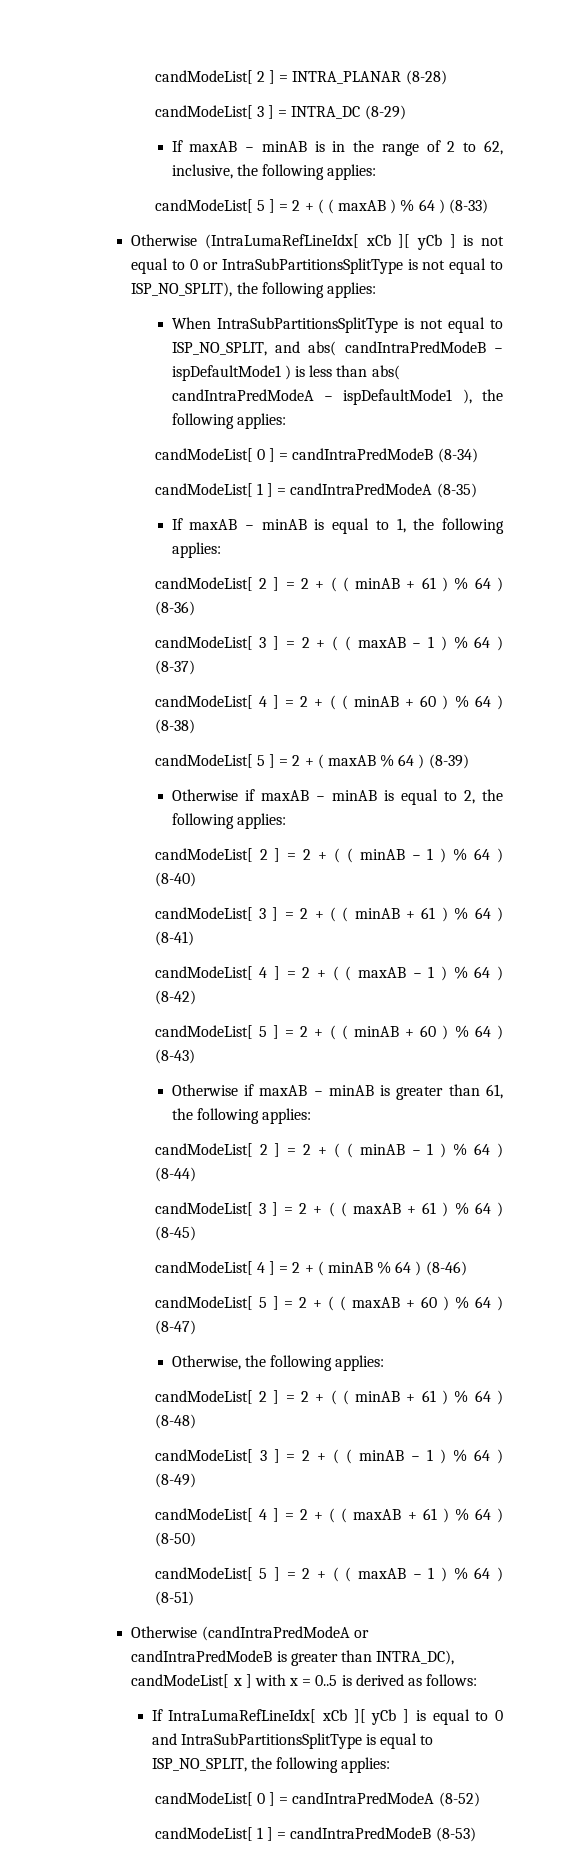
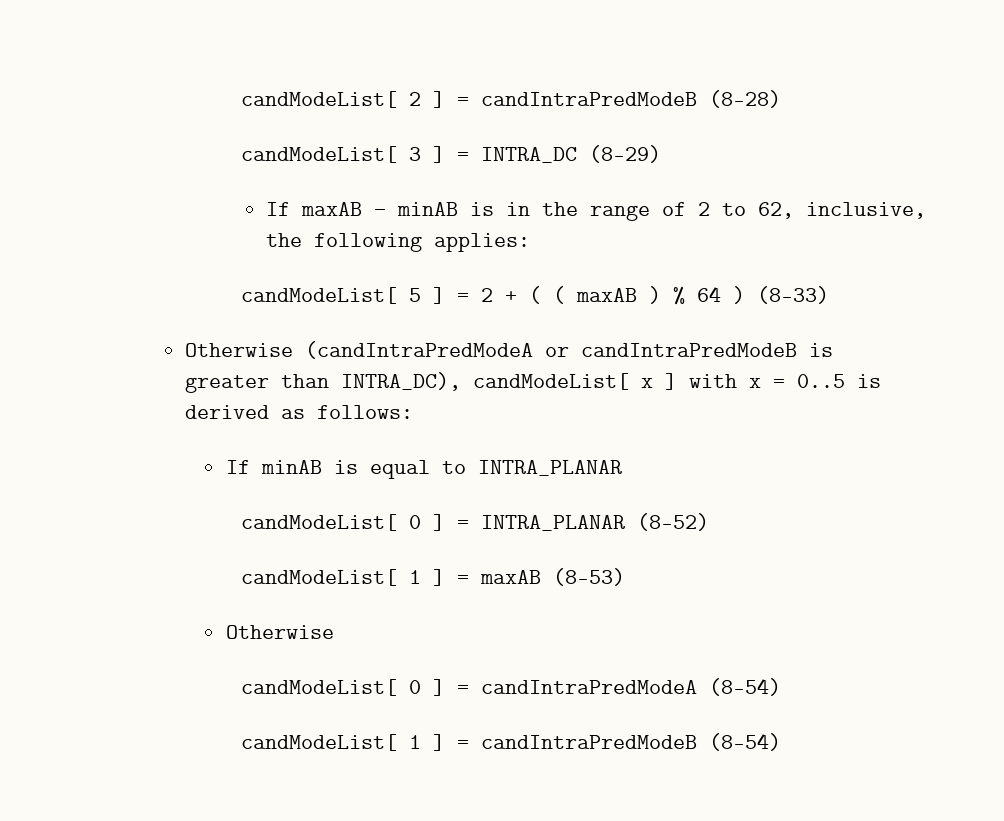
[154,70,402,84] candModeList[ 2 ] = INTRA_PLANAR -> [241,91,698,108] candModeList[ 2 ] = candIntraPredModeB
[131,234,504,250] [131,258,503,274] [131,282,376,298] [171,317,504,333] [171,341,503,356] [171,365,400,381] [171,389,503,405] [171,413,286,429] [154,448,478,463] [154,483,477,498] [171,518,504,534] [171,542,221,558] [154,577,503,592] [154,601,195,616] [154,636,503,651] [154,660,195,675] [154,695,504,710] [154,719,195,734] [154,754,469,769] [171,789,504,805] [171,813,286,829] [154,848,504,863] [154,872,196,887] [154,907,504,922] [154,931,194,946] [154,966,504,981] [154,990,196,1005] [154,1025,504,1040] [154,1049,195,1064] [171,1084,504,1100] [171,1108,312,1124] [154,1143,504,1158] [154,1167,196,1182] [154,1202,504,1217] [154,1226,196,1241] [154,1261,467,1276] [154,1296,503,1311] [154,1320,196,1335] [171,1355,385,1371] [154,1390,503,1405] [154,1414,196,1429] [154,1449,503,1464] [154,1473,196,1488] [154,1508,504,1523] [154,1532,196,1547] [154,1567,504,1582] [154,1591,194,1606] // Otherwise (IntraLumaRefLineIdx[ xCb ][ yCb ] is not equal to 0 or IntraSubPartitionsSplitType is not equal to ISP_NO_SPLIT), the following applies: // When IntraSubPartitionsSplitType is not equal to ISP_NO_SPLIT, and abs( candIntraPredModeB − ispDefaultMode1 ) is less than abs( candIntraPredModeA − ispDefaultMode1 ), the following applies: // candModeList[ 0 ] = candIntraPredModeB (8-34) // candModeList[ 1 ] = candIntraPredModeA (8-35) // If maxAB − minAB is equal to 1, the following applies: // candModeList[ 2 ] = 2 + ( ( minAB + 61 ) % 64 ) (8-36) // candModeList[ 3 ] = 2 + ( ( maxAB − 1 ) % 64 ) (8-37) // candModeList[ 4 ] = 2 + ( ( minAB + 60 ) % 64 ) (8-38) // candModeList[ 5 ] = 2 + ( maxAB % 64 ) (8-39) // Otherwise if maxAB − minAB is equal to 2, the following applies: // candModeList[ 2 ] = 2 + ( ( minAB − 1 ) % 64 ) (8-40) // candModeList[ 3 ] = 2 + ( ( minAB + 61 ) % 64 ) (8-41) // candModeList[ 4 ] = 2 + ( ( maxAB − 1 ) % 64 ) (8-42) // candModeList[ 5 ] = 2 + ( ( minAB + 60 ) % 64 ) (8-43) // Otherwise if maxAB − minAB is greater than 61, the following applies: // candModeList[ 2 ] = 2 + ( ( minAB − 1 ) % 64 ) (8-44) // candModeList[ 3 ] = 2 + ( ( maxAB + 61 ) % 64 ) (8-45) // candModeList[ 4 ] = 2 + ( minAB % 64 ) (8-46) // candModeList[ 5 ] = 2 + ( ( maxAB + 60 ) % 64 ) (8-47) // Otherwise, the following applies: // candModeList[ 2 ] = 2 + ( ( minAB + 61 ) % 64 ) (8-48) // candModeList[ 3 ] = 2 + ( ( minAB − 1 ) % 64 ) (8-49) // candModeList[ 4 ] = 2 + ( ( maxAB + 61 ) % 64 ) (8-50) // candModeList[ 5 ] = 2 + ( ( maxAB − 1 ) % 64 ) (8-51) -> (830, 295) none
[168,1709,503,1725] [151,1733,434,1749] [151,1757,391,1773] IntraLumaRefLineIdx[ xCb ][ yCb ] is equal to 0 and IntraSubPartitionsSplitType is equal to ISP_NO_SPLIT, the following applies: -> [260,460,622,479] [241,513,710,531] [241,568,626,586] [225,625,334,639] minAB is equal to INTRA_PLANAR // candModeList[ 0 ] = INTRA_PLANAR (8-52) // candModeList[ 1 ] = maxAB (8-53) // Otherwise
[438,1792,480,1807] (8-52) -> [709,678,782,696] (8-54)
[435,1827,476,1842] (8-53) -> [709,733,782,751] (8-54)

